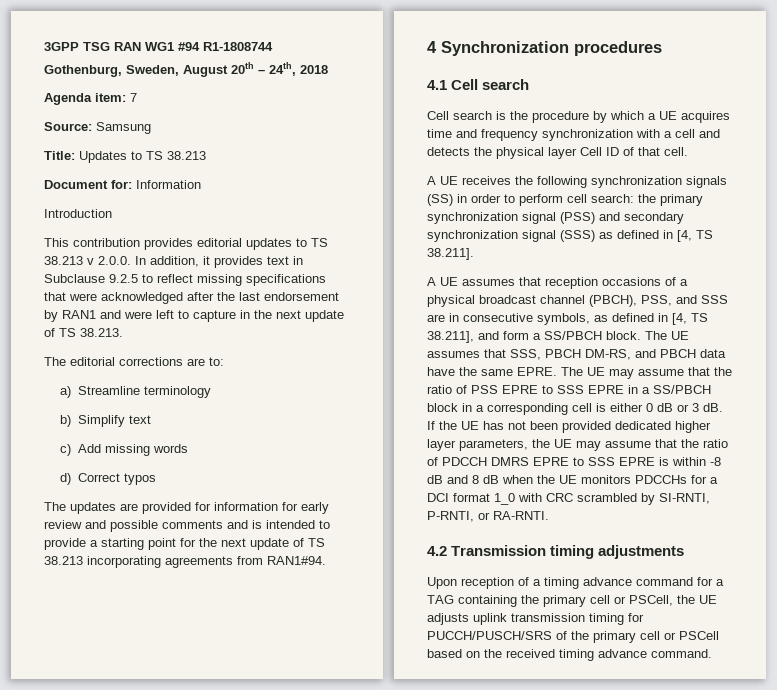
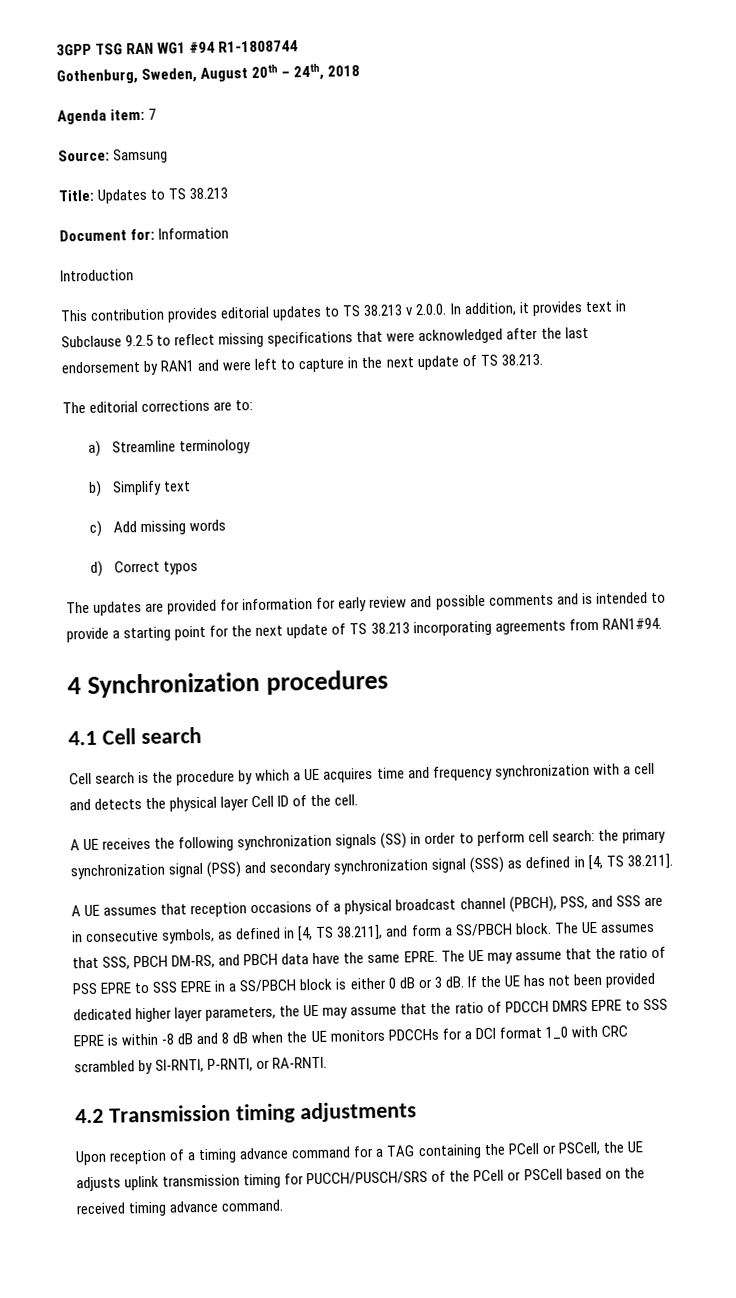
[638,147,660,156] that -> [310,794,332,807] the
[462,403,592,415] in a corresponding cell -> (334, 984) none
[543,595,610,607] primary cell -> [507,1143,540,1155] PCell
[593,631,660,643] primary cell -> [473,1169,505,1182] PCell

